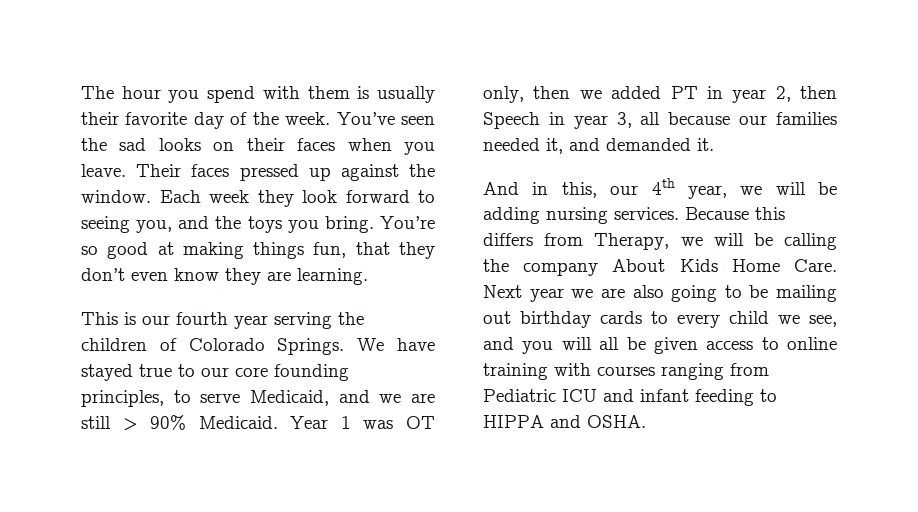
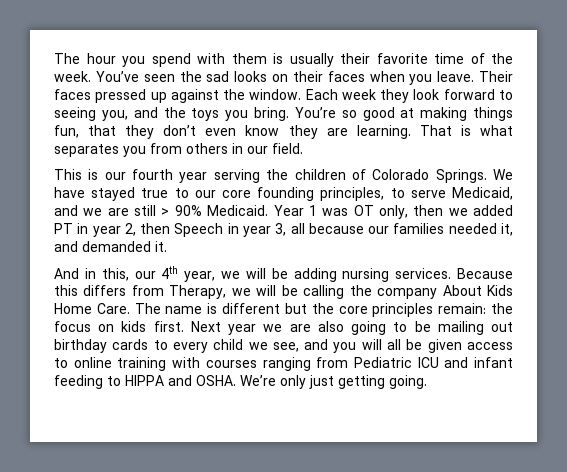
[193,112,224,129] day -> [434,53,464,64] time
(368, 276) none -> [419,125,513,136] [54,143,303,157] That is what separates you from others in our field.
(837, 265) none -> [134,303,513,317] [54,321,184,332] The name is different but the core principles remain: the focus on kids first.
(646, 421) none -> [240,375,427,389] We’re only just getting going.

